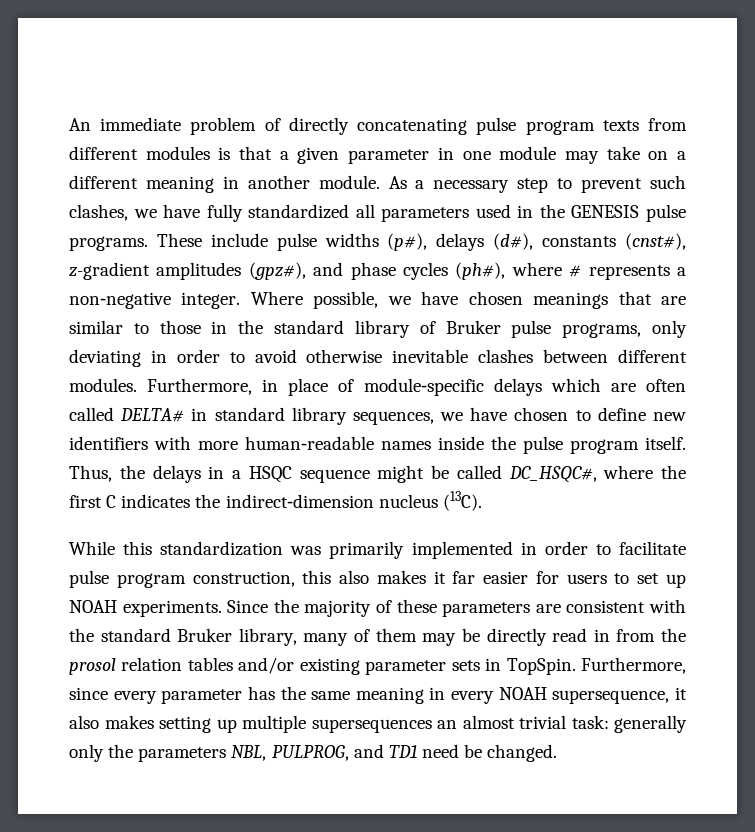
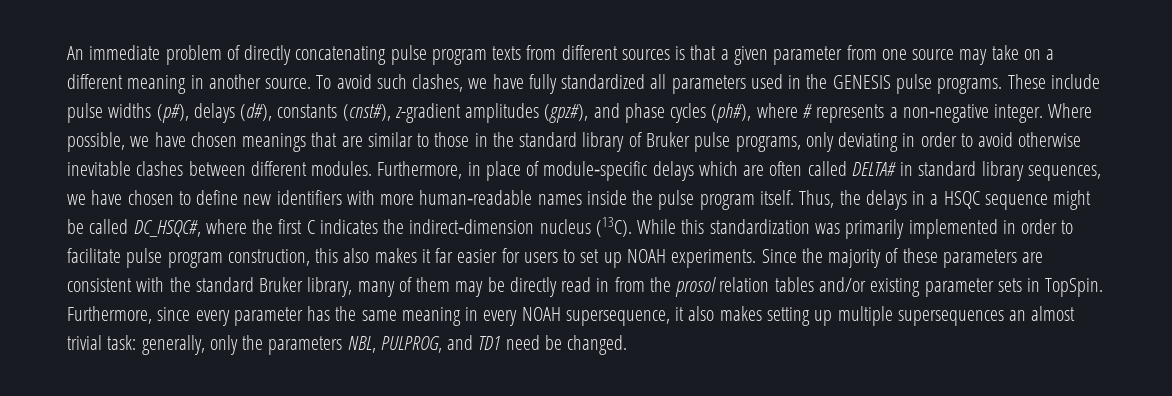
[145,146,210,160] modules -> [621,49,670,60] sources
[437,146,557,160] in one module -> [846,45,955,60] from one source
[318,175,643,193] module. As a necessary step to prevent -> [265,74,372,89] source. To avoid
(482, 501) // -> (632, 227) none
[614,715,687,733] generally -> [141,335,205,355] generally,

